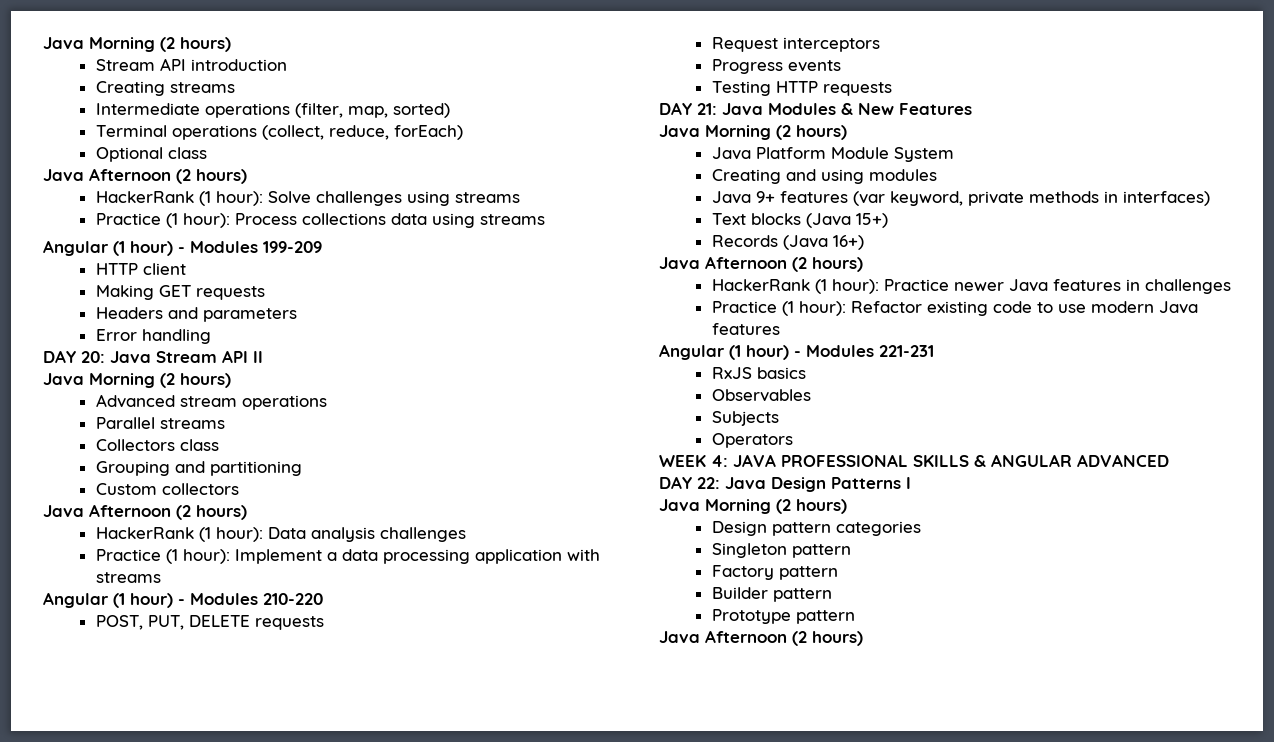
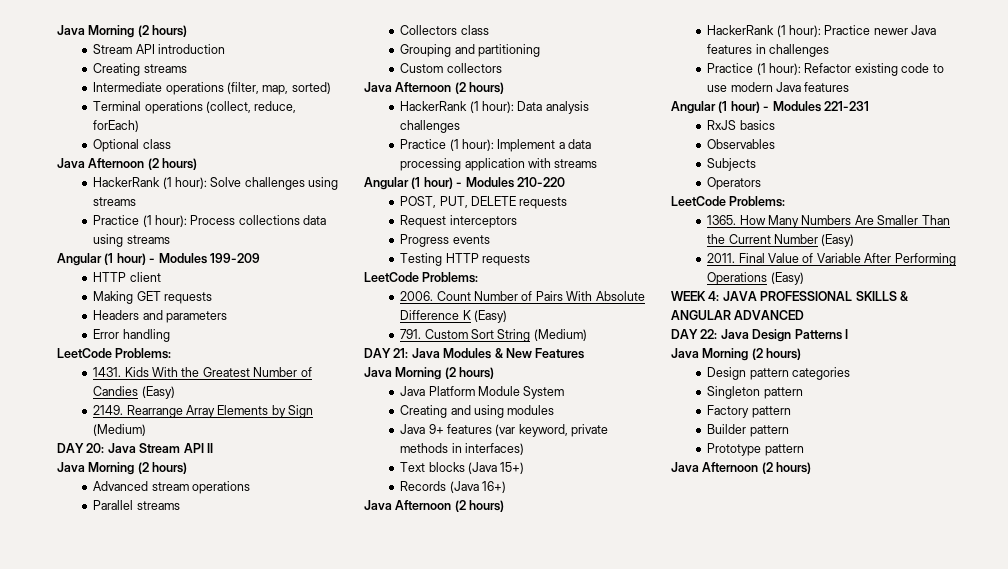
(211, 336) none -> [57,348,172,359] [93,367,312,377] [93,386,175,399] [93,405,314,418] [93,424,147,436] // LeetCode Problems: // 1431. Kids With the Greatest Number of Candies (Easy) // 2149. Rearrange Array Elements by Sign (Medium)
(892, 89) none -> [364,272,479,283] [400,291,645,301] [400,310,508,323] [400,329,587,342] // LeetCode Problems: // 2006. Count Number of Pairs With Absolute Difference K (Easy) // 791. Custom Sort String (Medium)
(793, 440) none -> [671,196,786,207] [707,215,950,228] [707,234,855,247] [707,253,956,266] [707,272,804,285] // LeetCode Problems: // 1365. How Many Numbers Are Smaller Than the Current Number (Easy) // 2011. Final Value of Variable After Performing Operations (Easy)

